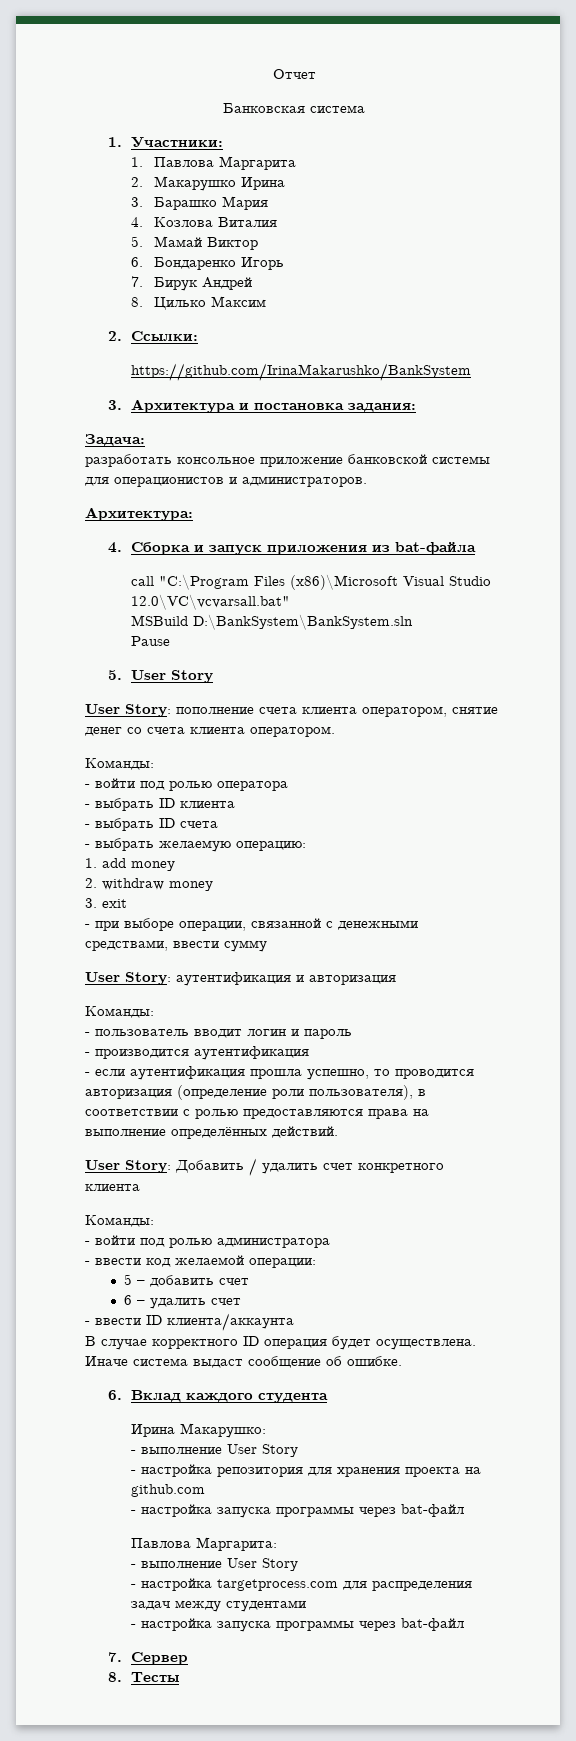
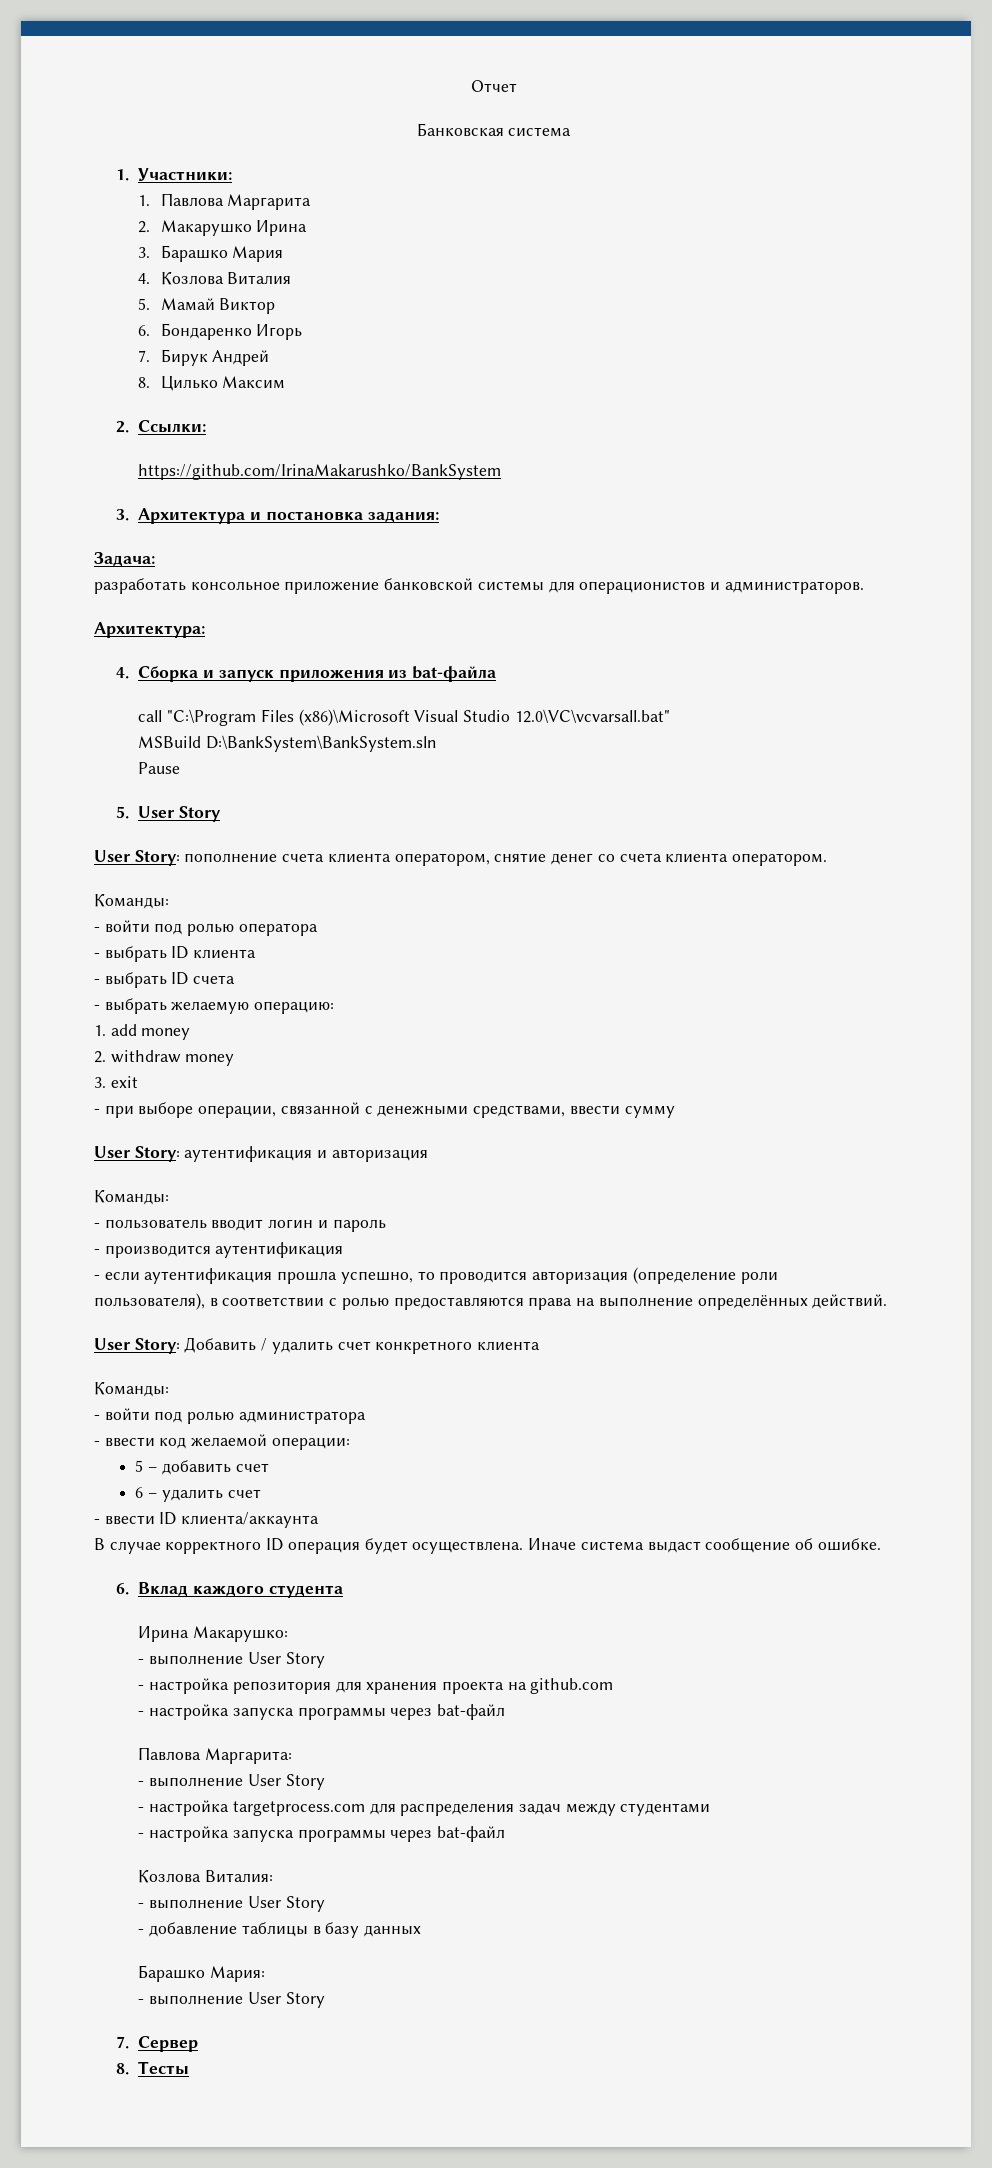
(465, 1624) none -> [138,1870,274,1883] [138,1896,325,1912] [138,1922,422,1938] [138,1965,266,1982] [138,1992,325,2008] // Козлова Виталия: // - выполнение User Story // - добавление таблицы в базу данных // Барашко Мария: // - выполнение User Story

